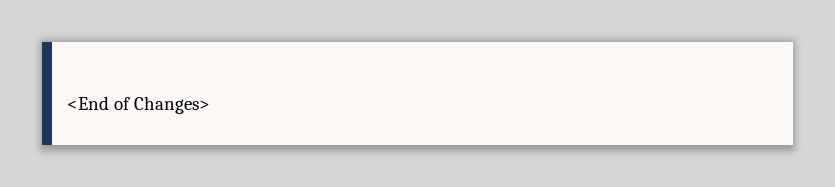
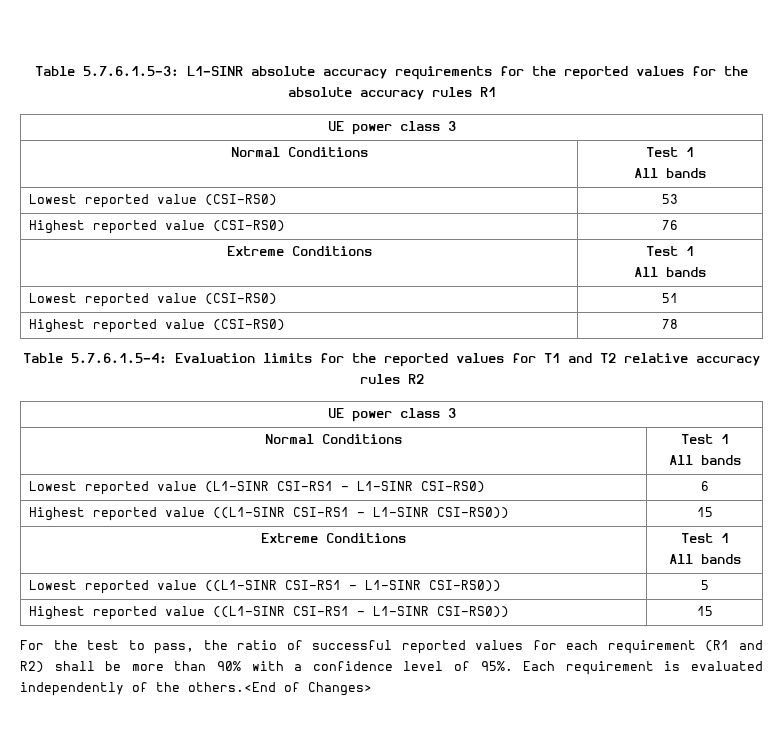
[67,96,109,110] <End -> [35,66,748,80] [287,87,496,100] [327,121,456,135] [230,147,368,157] [646,147,694,157] [634,168,706,178] [28,194,277,208] [662,194,678,204] [28,220,285,234] [662,220,678,230] [226,246,372,256] [646,246,694,256] [634,267,706,277] [28,293,277,307] [662,293,678,303] [28,319,285,333] [662,319,678,329] [23,353,760,367] [359,374,424,384] [327,408,456,422] [265,434,402,444] [680,434,729,444] [668,455,741,465] [28,481,485,495] [700,481,709,491] [28,507,509,521] [696,507,713,517] [261,533,406,543] [680,533,729,543] [668,554,741,564] [28,580,501,594] [700,580,709,590] [28,606,509,620] [696,606,713,616] [20,640,763,654] [20,661,764,675] [20,682,276,696] Table 5.7.6.1.5-3: L1-SINR absolute accuracy requirements for the reported values for the absolute accuracy rules R1 // UE power class 3 // Normal Conditions | Test 1 // All bands // Lowest reported value (CSI-RS0) | 53 // Highest reported value (CSI-RS0) | 76 // Extreme Conditions | Test 1 // All bands // Lowest reported value (CSI-RS0) | 51 // Highest reported value (CSI-RS0) | 78 // Table 5.7.6.1.5-4: Evaluation limits for the reported values for T1 and T2 relative accuracy rules R2 // UE power class 3 // Normal Conditions | Test 1 // All bands // Lowest reported value (L1-SINR CSI-RS1 – L1-SINR CSI-RS0) | 6 // Highest reported value ((L1-SINR CSI-RS1 – L1-SINR CSI-RS0)) | 15 // Extreme Conditions | Test 1 // All bands // Lowest reported value ((L1-SINR CSI-RS1 – L1-SINR CSI-RS0)) | 5 // Highest reported value ((L1-SINR CSI-RS1 – L1-SINR CSI-RS0)) | 15 // For the test to pass, the ratio of successful reported values for each requirement (R1 and R2) shall be more than 90% with a confidence level of 95%. Each requirement is evaluated independently of the others.<End

